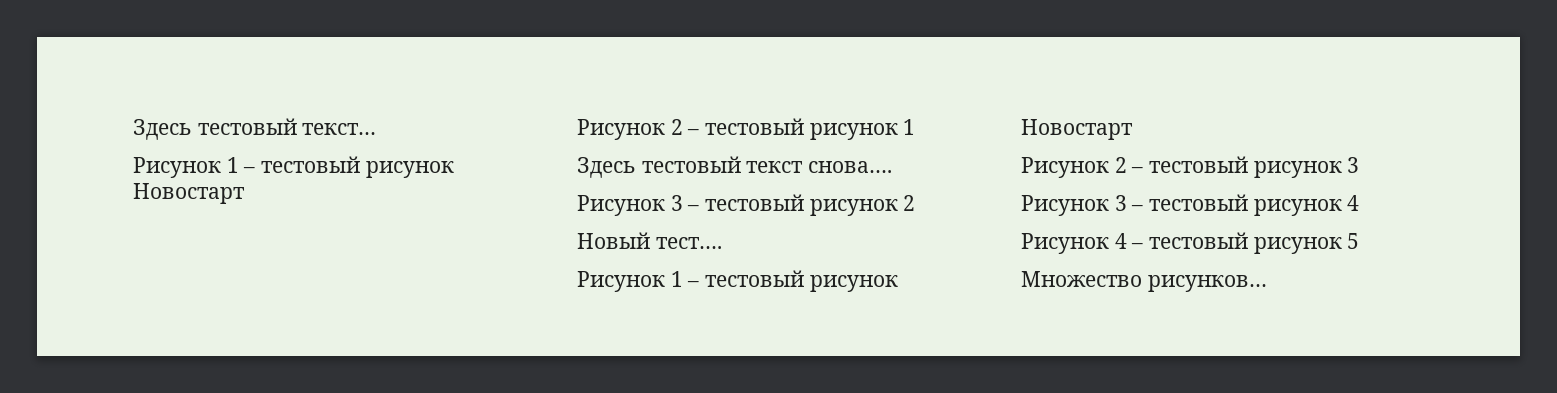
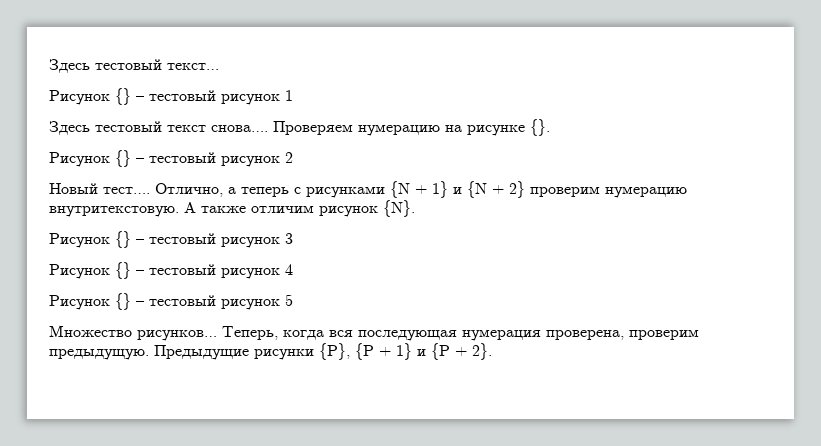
[226,156,454,178] [133,183,245,204] [577,119,683,140] 1 – тестовый рисунок Новостарт // Рисунок 2 -> [115,88,131,105] {}
[577,195,683,216] // Рисунок 3 -> [273,119,550,136] [49,150,131,167] Проверяем нумерацию на рисунке {}. // Рисунок {}
[577,270,898,292] [1021,119,1133,140] [1021,157,1127,178] // Рисунок 1 – тестовый рисунок Новостарт // Рисунок 2 -> [155,181,687,198] [49,200,415,217] [49,231,131,248] Отлично, а теперь с рисунками {N + 1} и {N + 2} проверим нумерацию внутритекстовую. А также отличим рисунок {N}. // Рисунок {}
[1114,195,1127,211] 3 -> [115,262,131,279] {}
[1114,233,1127,249] 4 -> [115,293,131,310] {}
(1267, 283) none -> [222,326,699,341] [49,343,492,360] Теперь, когда вся последующая нумерация проверена, проверим предыдущую. Предыдущие рисунки {P}, {P + 1} и {P + 2}.

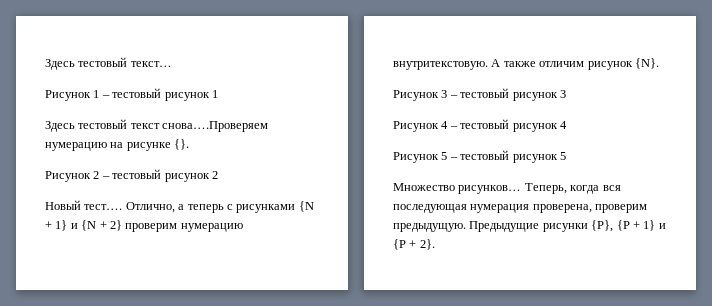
[115,88,131,105] {} -> [93,90,100,98] 1
[211,121,353,135] снова…. Проверяем -> [162,121,269,132] снова….Проверяем
[115,150,131,167] {} -> [93,171,100,179] 2
[115,231,131,248] {} -> [441,90,448,98] 3
[115,262,131,279] {} -> [441,121,449,129] 4
[115,293,131,310] {} -> [441,152,448,160] 5

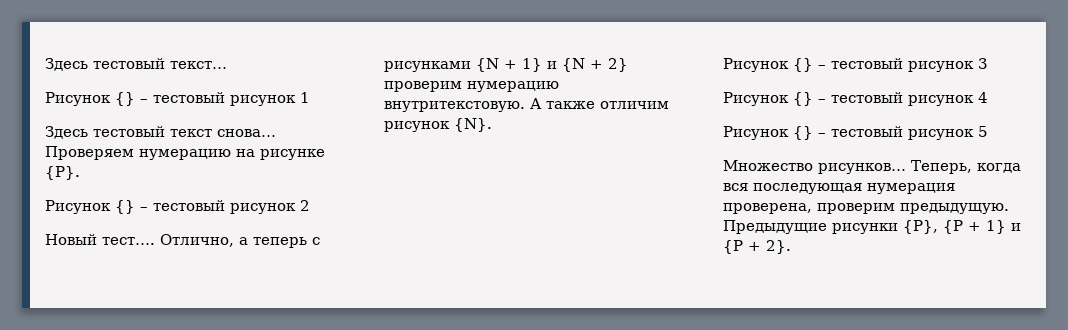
[93,90,100,98] 1 -> [115,92,135,106] {}
[162,121,269,132] снова….Проверяем -> [217,129,276,137] [45,146,134,160] снова… Проверяем
[174,139,190,150] [45,171,100,182] {}. // Рисунок 2 -> [45,166,80,180] [45,200,135,214] {P}. // Рисунок {}
[441,90,448,98] 3 -> [793,58,813,72] {}
[441,121,449,129] 4 -> [793,92,813,106] {}
[441,152,448,160] 5 -> [793,126,813,140] {}

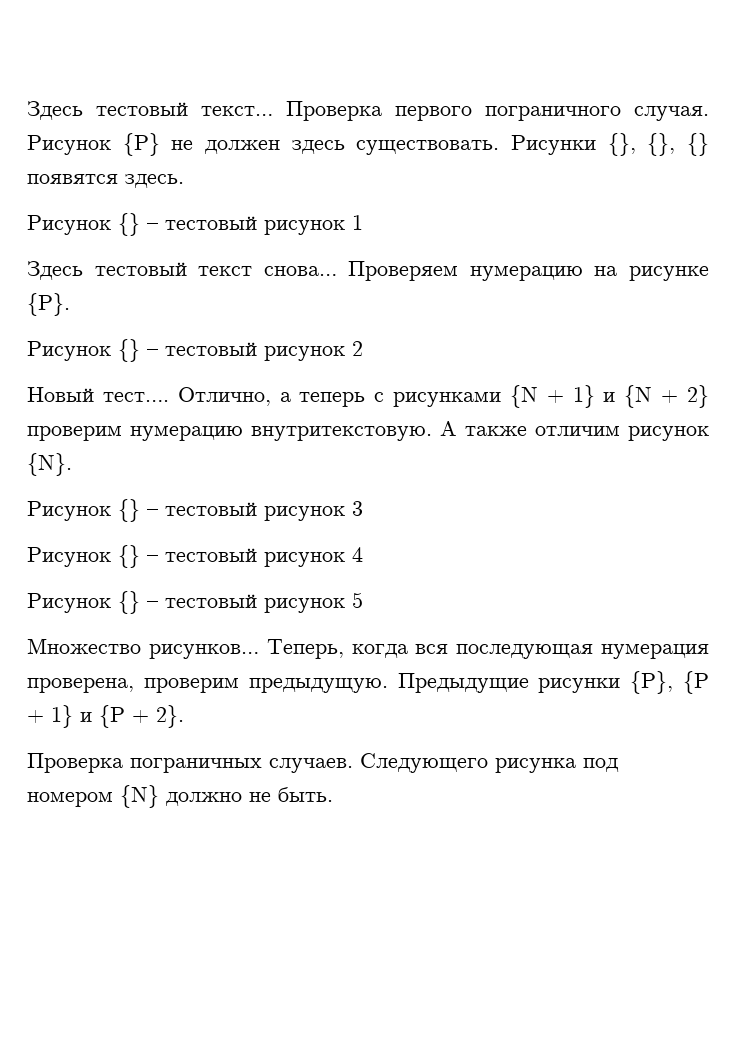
(227, 65) none -> [286,101,709,121] [27,133,709,156] [27,174,184,188] Проверка первого пограничного случая. Рисунок {P} не должен здесь существовать. Рисунки {}, {}, {} появятся здесь.
(791, 247) none -> [27,753,619,773] [27,785,333,808] // Проверка пограничных случаев. Следующего рисунка под номером {N} должно не быть.

